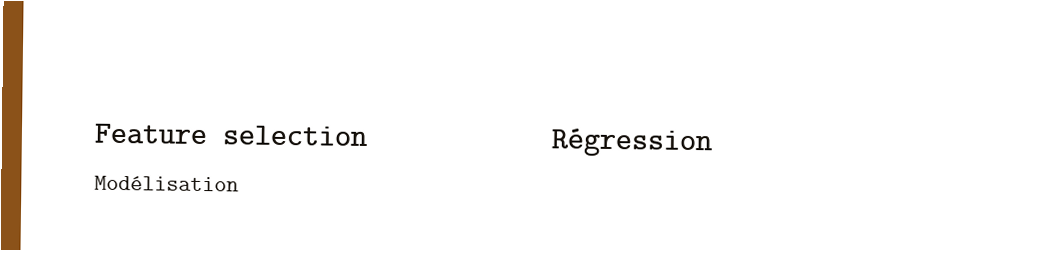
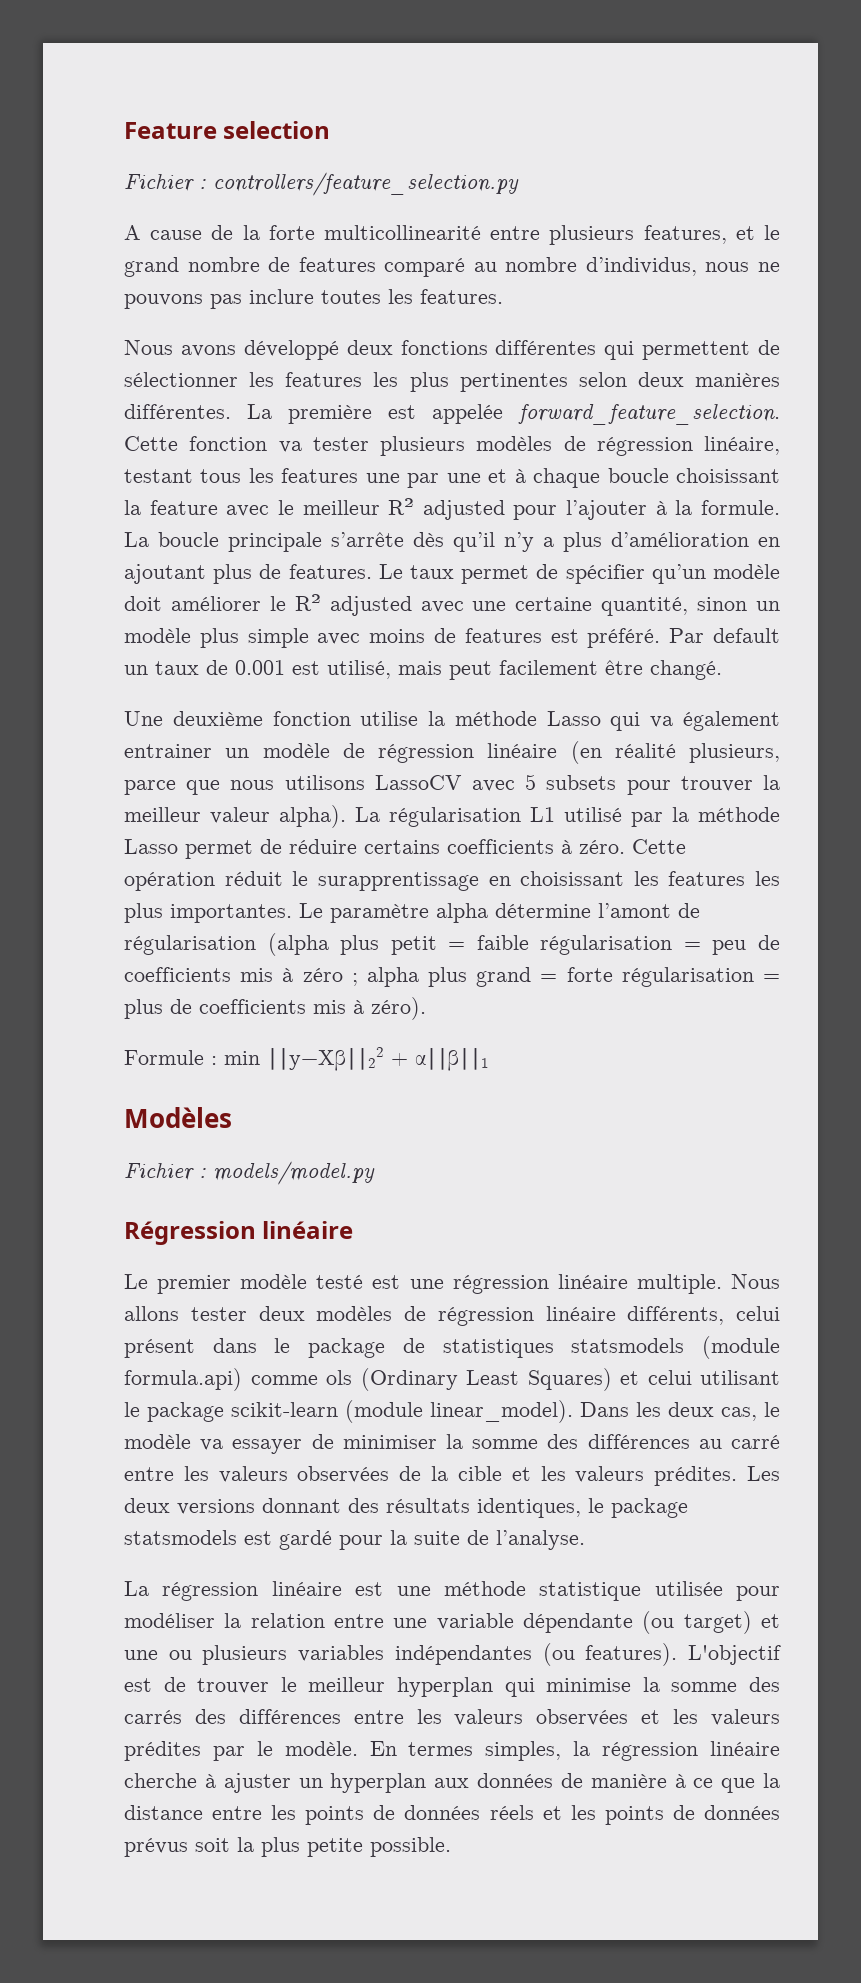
[94,175,239,192] [551,128,714,158] Modélisation // Régression -> [124,172,519,196] [124,225,781,245] [124,257,780,277] [124,289,503,309] [124,340,780,360] [124,372,780,392] [124,404,780,425] [124,436,780,456] [124,468,780,488] [124,498,780,520] [124,532,780,552] [124,564,780,584] [124,594,780,616] [124,628,780,648] [124,660,722,680] [124,711,780,731] [124,741,780,764] [124,774,780,795] [124,805,780,828] [124,839,686,859] [124,871,780,891] [124,903,700,923] [124,933,780,956] [124,967,780,987] [124,997,426,1020] [124,1047,489,1071] [124,1107,232,1128] [124,1161,375,1185] [124,1221,354,1245] [124,1274,780,1294] [124,1306,780,1326] [124,1336,780,1359] [124,1368,780,1391] [124,1400,780,1423] [124,1434,780,1454] [124,1466,780,1486] [124,1498,688,1518] [124,1530,585,1550] [124,1581,780,1601] [124,1611,780,1634] [124,1643,781,1666] [124,1677,781,1697] [124,1709,781,1726] [124,1741,781,1761] [124,1773,781,1793] [124,1805,780,1825] [124,1837,451,1857] Fichier : controllers/feature_selection.py // A cause de la forte multicollinearité entre plusieurs features, et le grand nombre de features comparé au nombre d’individus, nous ne pouvons pas inclure toutes les features. // Nous avons développé deux fonctions différentes qui permettent de sélectionner les features les plus pertinentes selon deux manières différentes. La première est appelée forward_feature_selection. Cette fonction va tester plusieurs modèles de régression linéaire, testant tous les features une par une et à chaque boucle choisissant la feature avec le meilleur R² adjusted pour l’ajouter à la formule. La boucle principale s’arrête dès qu’il n’y a plus d’amélioration en ajoutant plus de features. Le taux permet de spécifier qu’un modèle doit améliorer le R² adjusted avec une certaine quantité, sinon un modèle plus simple avec moins de features est préféré. Par default un taux de 0.001 est utilisé, mais peut facilement être changé. // Une deuxième fonction utilise la méthode Lasso qui va également entrainer un modèle de régression linéaire (en réalité plusieurs, parce que nous utilisons LassoCV avec 5 subsets pour trouver la meilleur valeur alpha). La régularisation L1 utilisé par la méthode Lasso permet de réduire certains coefficients à zéro. Cette opération réduit le surapprentissage en choisissant les features les plus importantes. Le paramètre alpha détermine l’amont de régularisation (alpha plus petit = faible régularisation = peu de coefficients mis à zéro ; alpha plus grand = forte régularisation = plus de coefficients mis à zéro). // Formule : min ∣∣y−Xβ∣∣22 + α∣∣β∣∣1 // Modèles // Fichier : models/model.py // Régression linéaire // Le premier modèle testé est une régression linéaire multiple. Nous allons tester deux modèles de régression linéaire différents, celui présent dans le package de statistiques statsmodels (module formula.api) comme ols (Ordinary Least Squares) et celui utilisant le package scikit-learn (module linear_model). Dans les deux cas, le modèle va essayer de minimiser la somme des différences au carré entre les valeurs observées de la cible et les valeurs prédites. Les deux versions donnant des résultats identiques, le package statsmodels est gardé pour la suite de l’analyse. // La régression linéaire est une méthode statistique utilisée pour modéliser la relation entre une variable dépendante (ou target) et une ou plusieurs variables indépendantes (ou features). L'objectif est de trouver le meilleur hyperplan qui minimise la somme des carrés des différences entre les valeurs observées et les valeurs prédites par le modèle. En termes simples, la régression linéaire cherche à ajuster un hyperplan aux données de manière à ce que la distance entre les points de données réels et les points de données prévus soit la plus petite possible.

